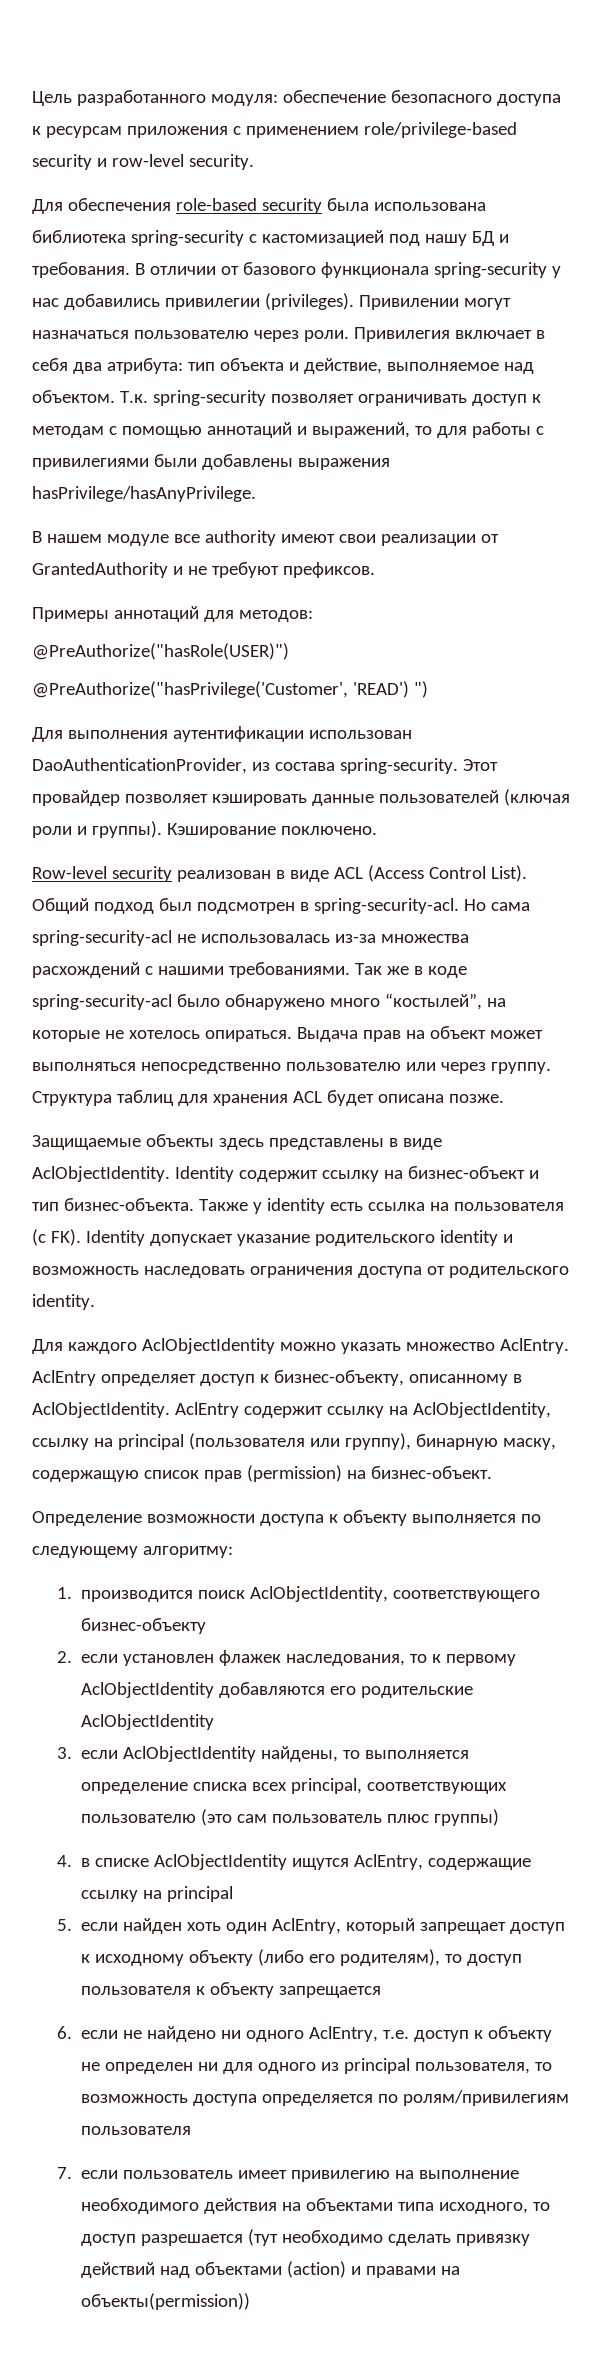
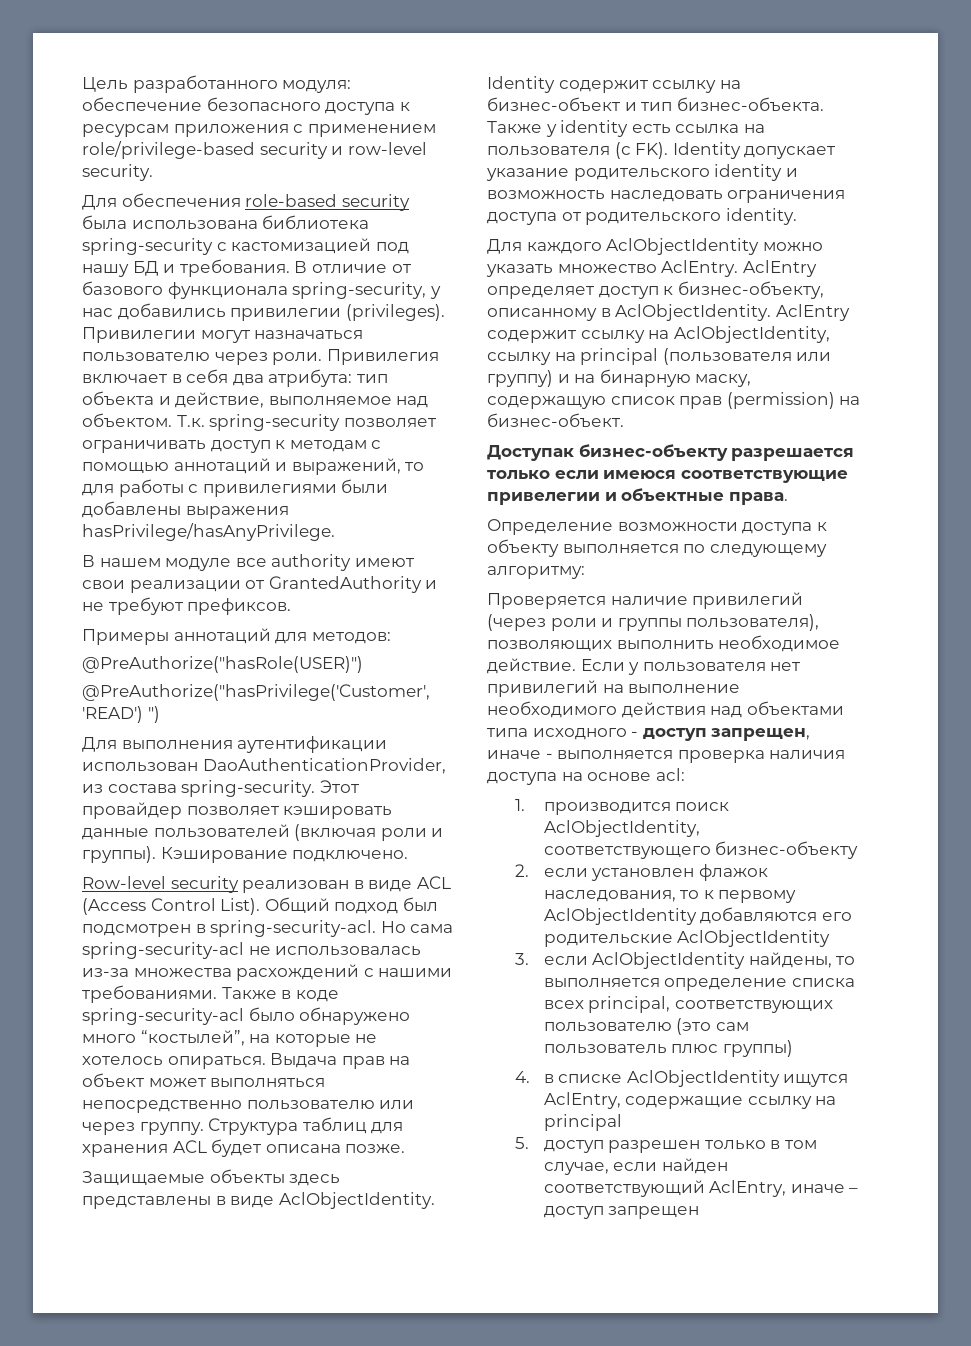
[149,266,216,275] отличии -> [311,264,387,273] отличие
[433,262,547,278] spring-security -> [292,282,427,299] spring-security,
[358,295,459,310] Привилении -> [82,327,196,343] Привилегии
[503,789,570,806] (ключая -> [294,824,377,841] (включая
[280,826,377,835] поключено. -> [292,850,409,862] подключено.
[354,963,409,975] Так же -> [221,987,277,999] Также
[344,1433,411,1450] группу), -> [487,370,596,387] группу) и на
(492, 1472) none -> [487,444,855,461] [487,470,848,483] [487,488,788,505] // Доступак бизнес-объекту разрешается только если имеюся соответствующие привелегии и объектные права.
(233, 1552) none -> [487,592,804,609] [487,614,820,631] [487,635,841,652] [487,658,801,675] [487,680,741,697] [487,701,844,718] [487,728,811,741] [487,750,846,763] [487,768,685,785] // Проверяется наличие привилегий (через роли и группы пользователя), позволяющих выполнить необходимое действие. Если у пользователя нет привилегий на выполнение необходимого действия над объектами типа исходного - доступ запрещен, иначе - выполняется проверка наличия доступа на основе acl:
[219,1650,282,1666] флажек -> [698,864,768,881] флажок
[81,1918,566,1934] [81,1949,523,1966] [81,1982,382,1998] [56,2026,553,2042] [81,2058,553,2074] [81,2090,570,2106] [81,2126,192,2135] [56,2167,520,2182] [81,2198,551,2214] [81,2229,531,2246] [81,2261,461,2278] [81,2293,251,2310] если найден хоть один AclEntry, который запрещает доступ к исходному объекту (либо его родителям), то доступ пользователя к объекту запрещается // 6. если не найдено ни одного AclEntry, т.е. доступ к объекту не определен ни для одного из principal пользователя, то возможность доступа определяется по ролям/привилегиям пользователя // 7. если пользователь имеет привилегию на выполнение необходимого действия на объектами типа исходного, то доступ разрешается (тут необходимо сделать привязку действий над объектами (action) и правами на объекты(permission)) -> [543,1140,817,1153] [543,1158,728,1175] [543,1180,859,1197] [543,1206,700,1219] доступ разрешен только в том случае, если найден соответствующий AclEntry, иначе – доступ запрещен

